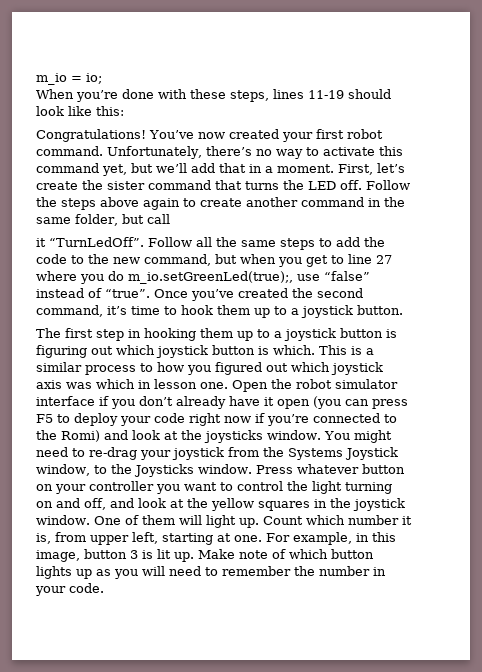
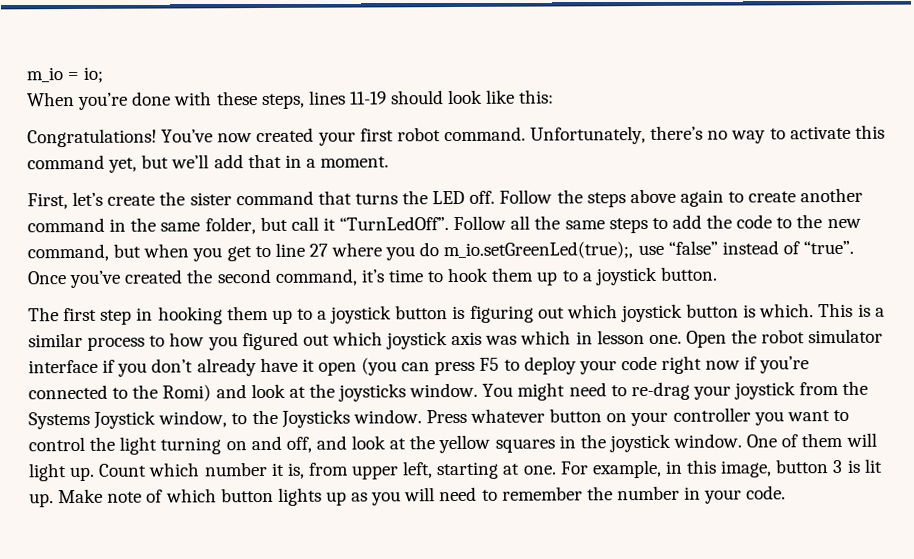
(334, 168) none -> (390, 162) //
(170, 219) // -> (319, 223) none

